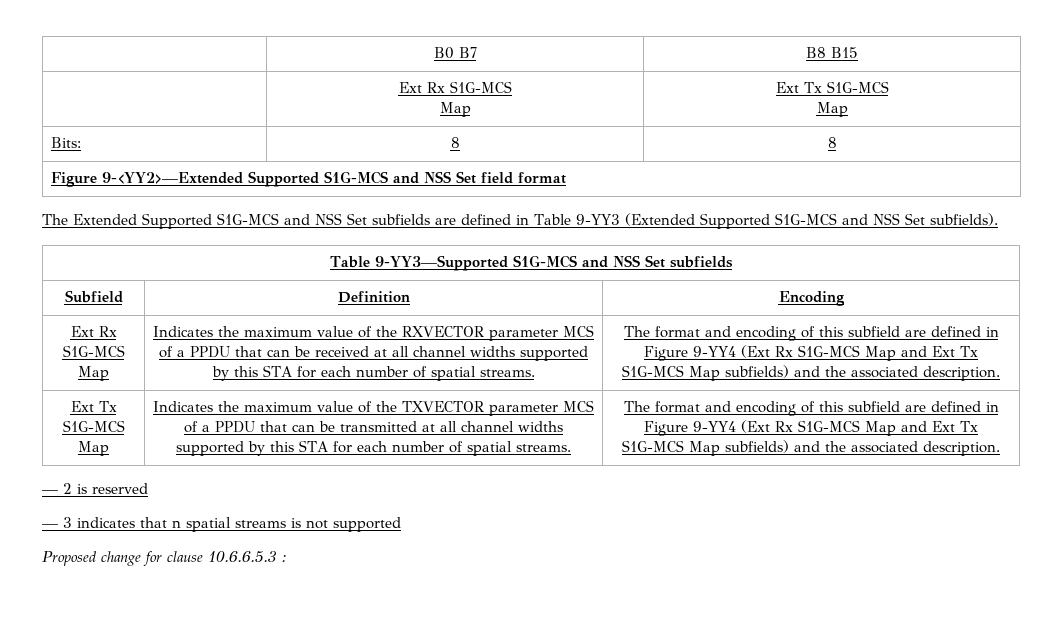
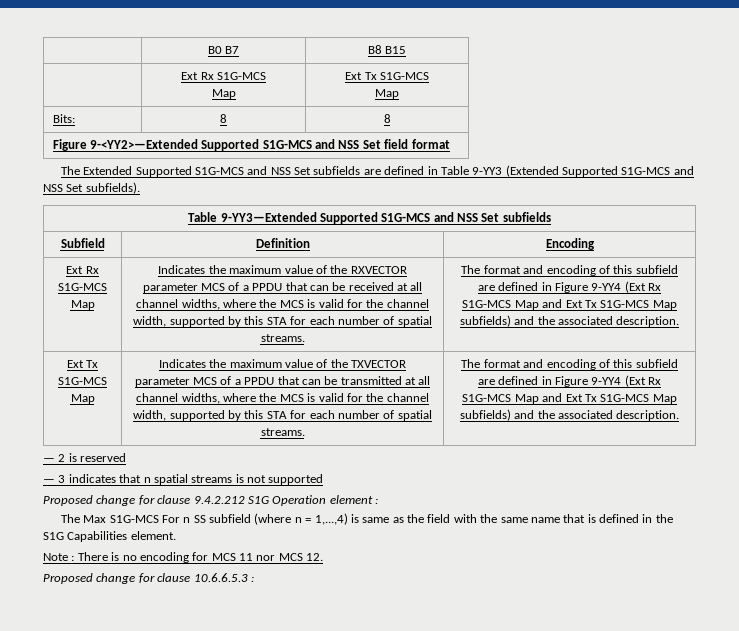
[374,255,508,271] 9-YY3—Supported -> [220,212,378,224] 9-YY3—Extended Supported
[470,346,515,357] widths -> [181,299,429,310] [133,316,167,327] widths, where the MCS is valid for the channel width,
[518,421,563,432] widths -> [181,393,429,404] [133,410,167,421] widths, where the MCS is valid for the channel width,
(401, 524) none -> [43,495,378,506] [60,513,673,525] [43,531,176,542] [43,552,324,563] // Proposed change for clause 9.4.2.212 S1G Operation element : // The Max S1G-MCS For n SS subfield (where n = 1,...,4) is same as the field with the same name that is defined in the S1G Capabilities element. // Note : There is no encoding for MCS 11 nor MCS 12.

